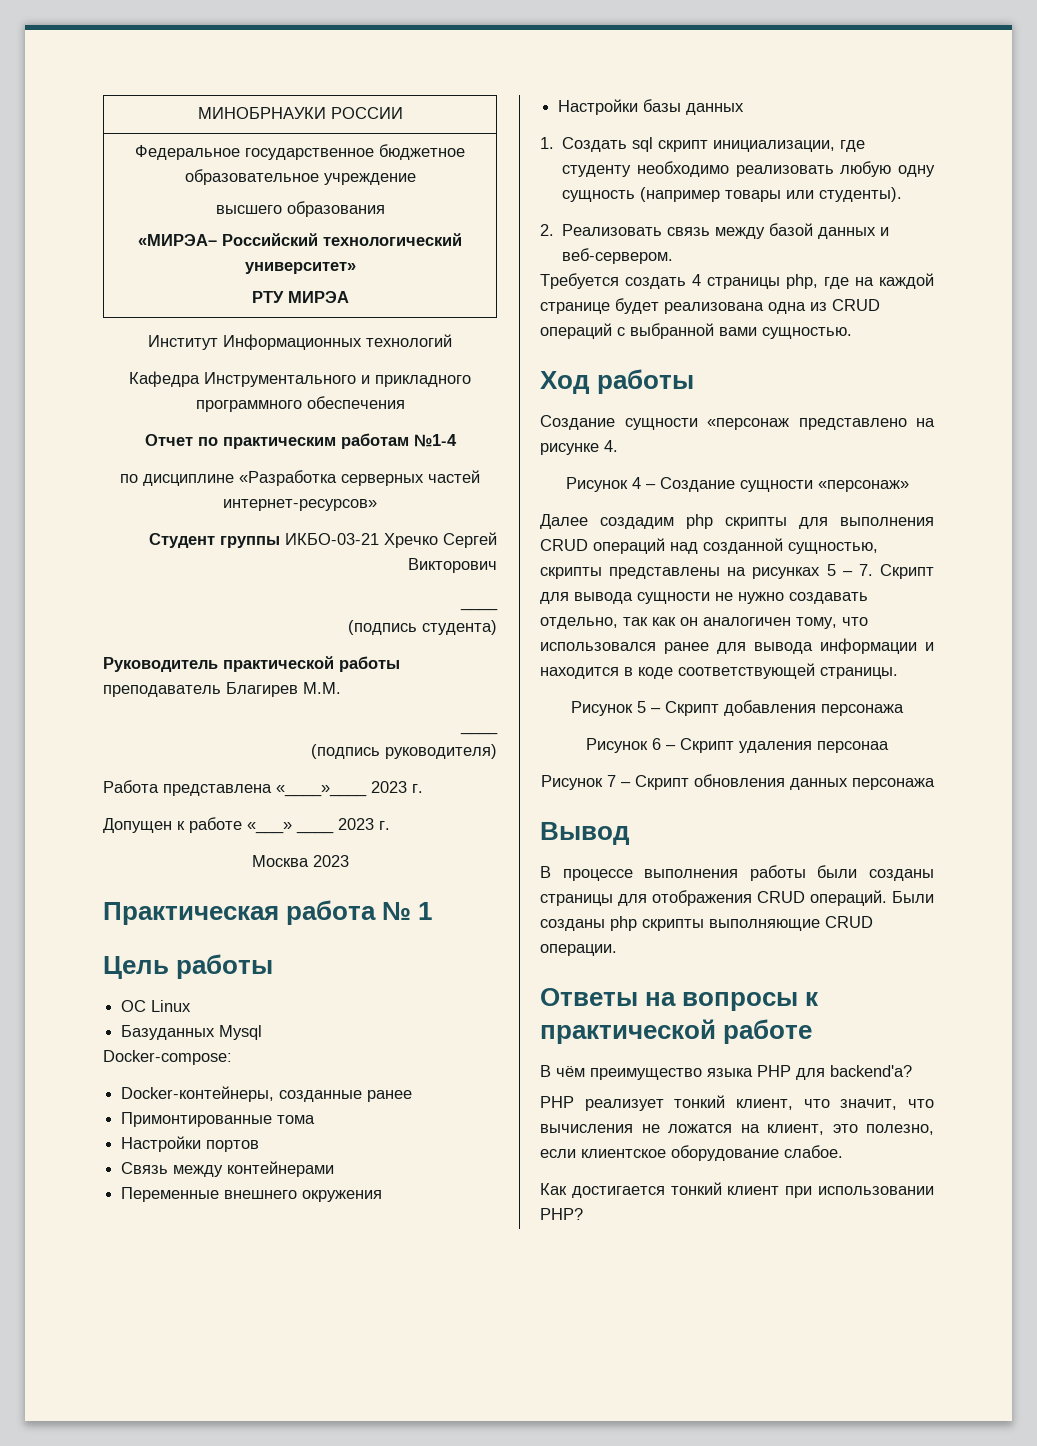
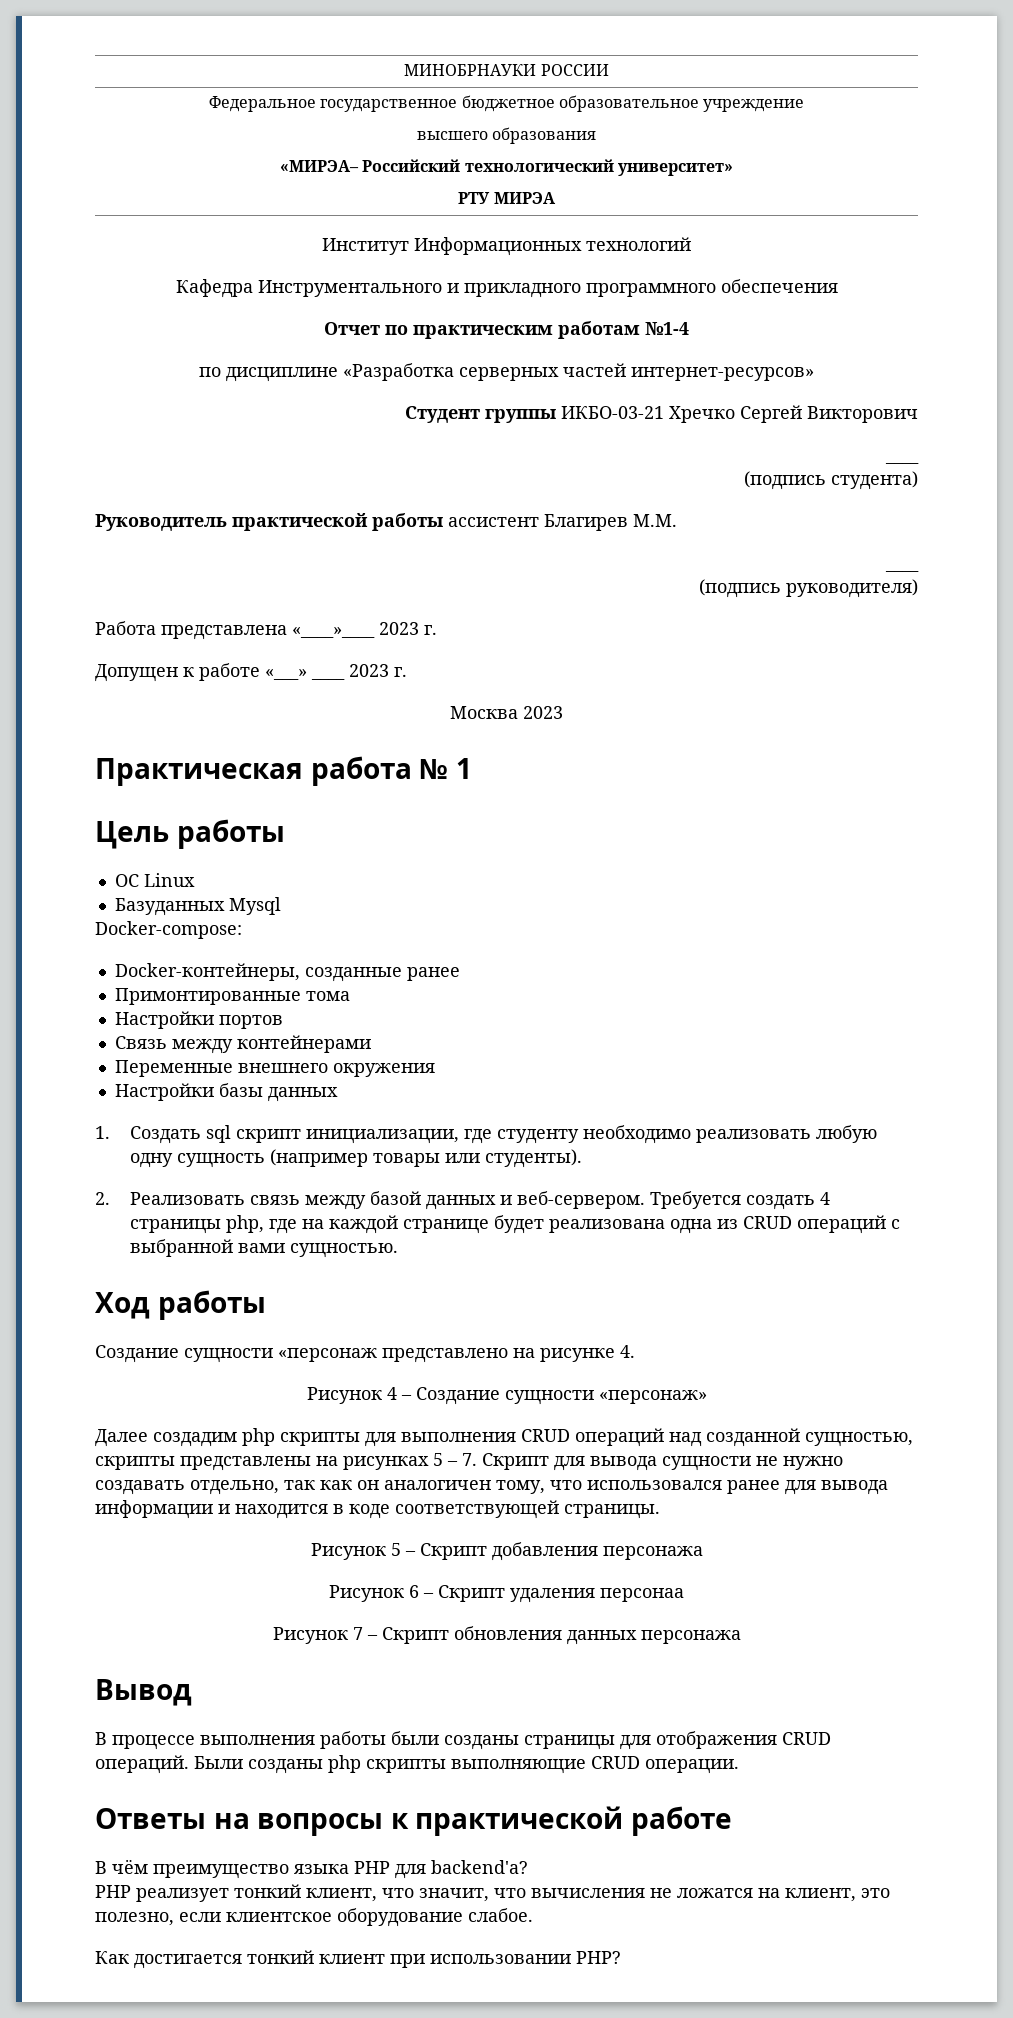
[103,685,221,697] преподаватель -> [448,517,539,527] ассистент
(674, 256) // -> (646, 1200) none

